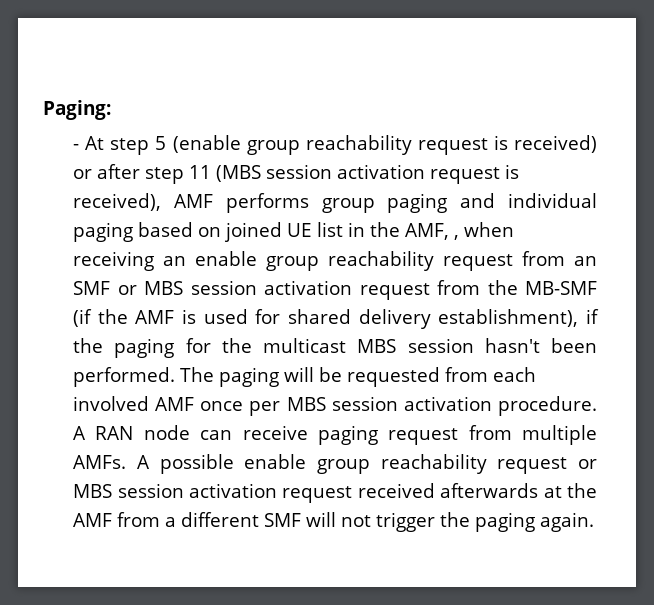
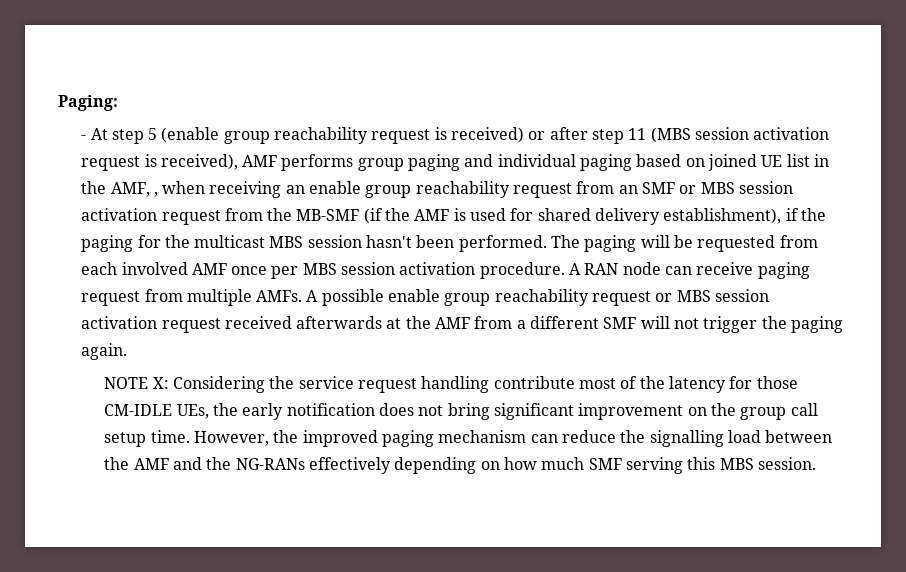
(595, 522) none -> [104,376,798,393] [104,403,818,420] [104,430,833,447] [104,457,816,474] // NOTE X: Considering the service request handling contribute most of the latency for those CM-IDLE UEs, the early notification does not bring significant improvement on the group call setup time. However, the improved paging mechanism can reduce the signalling load between the AMF and the NG-RANs effectively depending on how much SMF serving this MBS session.

